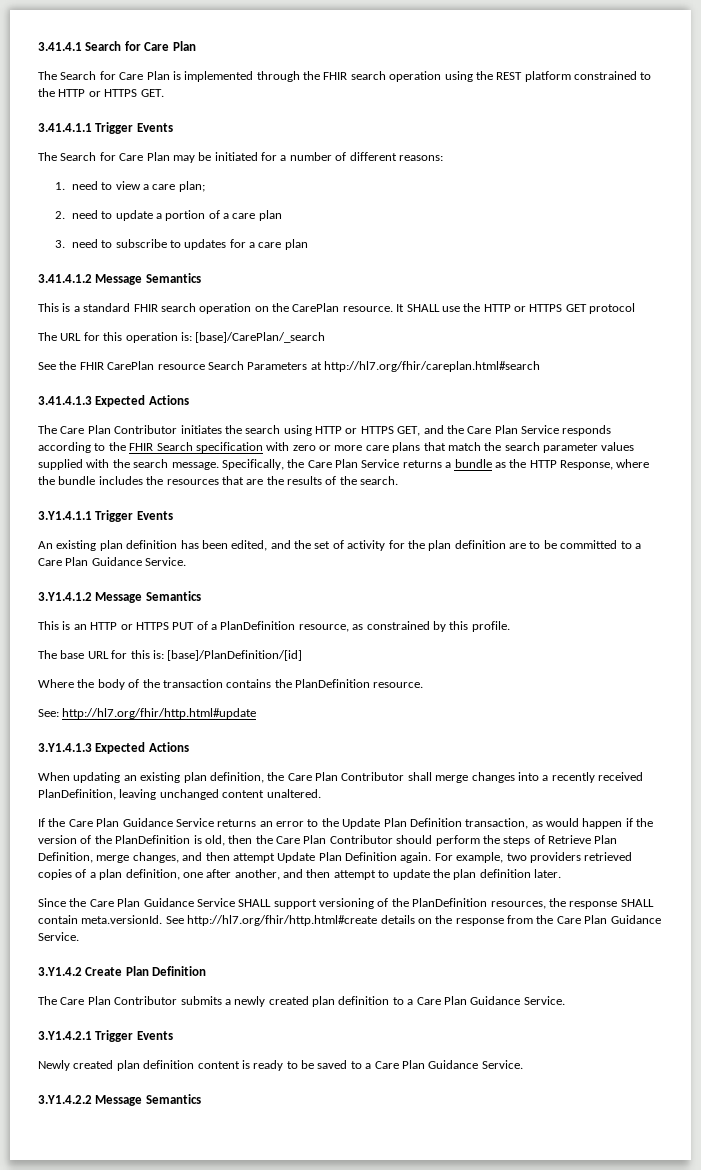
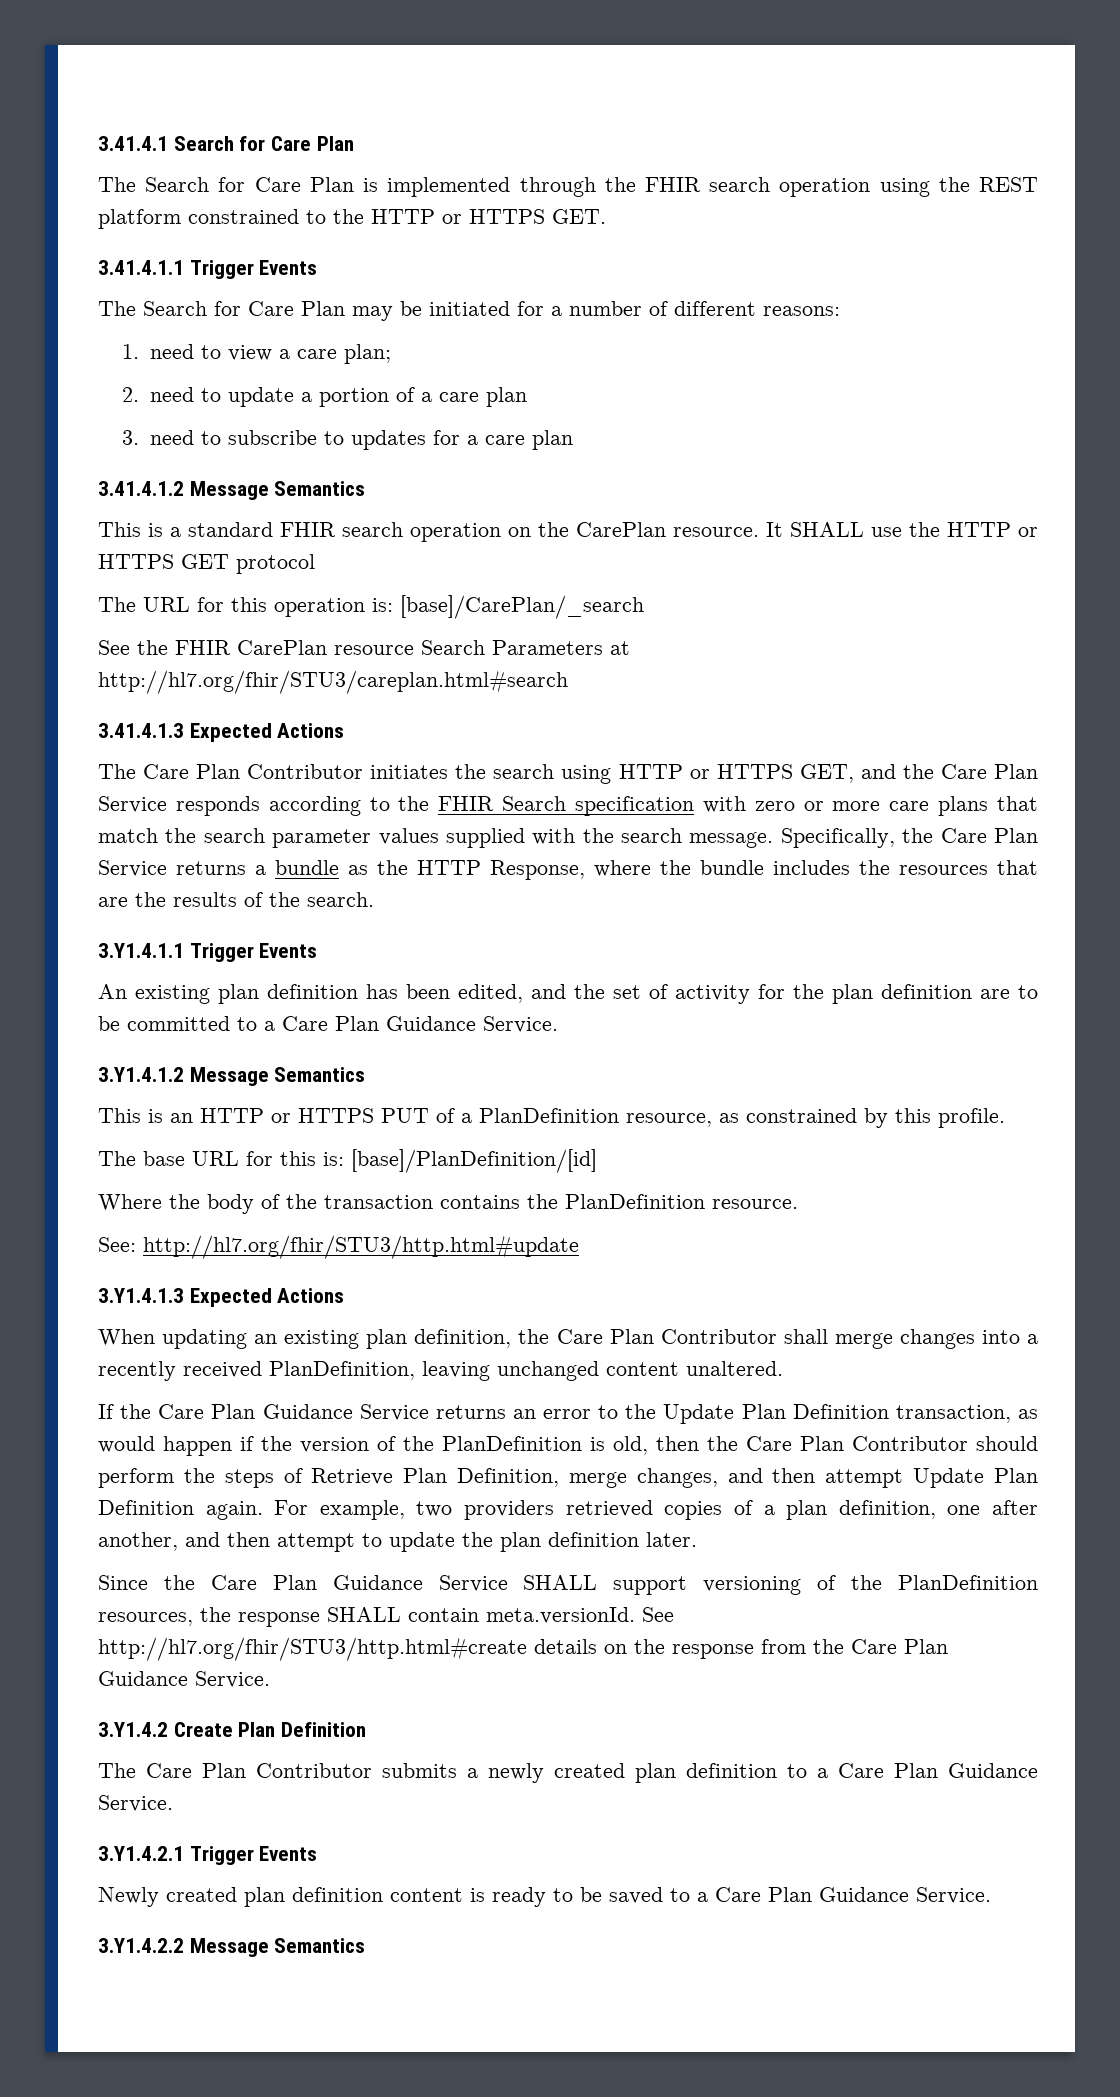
[324,361,540,372] http://hl7.org/fhir/careplan.html#search -> [98,670,568,694] http://hl7.org/fhir/STU3/careplan.html#search
[62,708,257,719] http://hl7.org/fhir/http.html#update -> [143,1235,579,1259] http://hl7.org/fhir/STU3/http.html#update
[187,915,378,926] http://hl7.org/fhir/http.html#create -> [98,1637,527,1661] http://hl7.org/fhir/STU3/http.html#create

